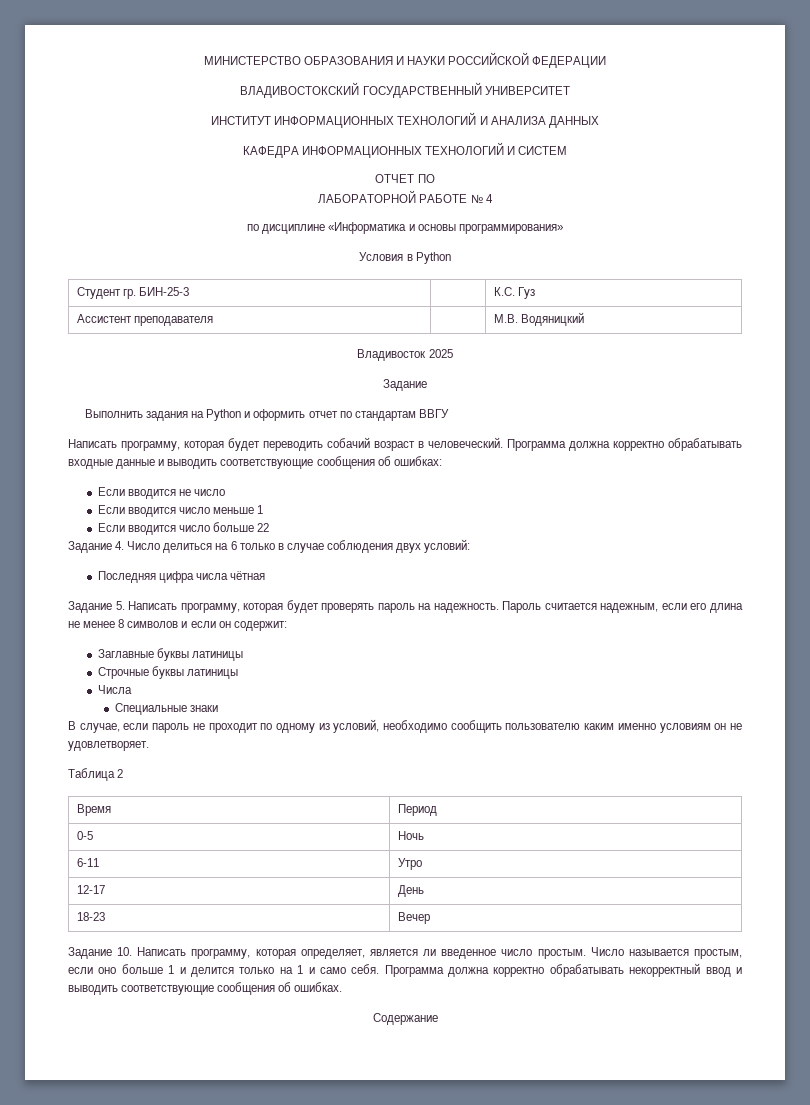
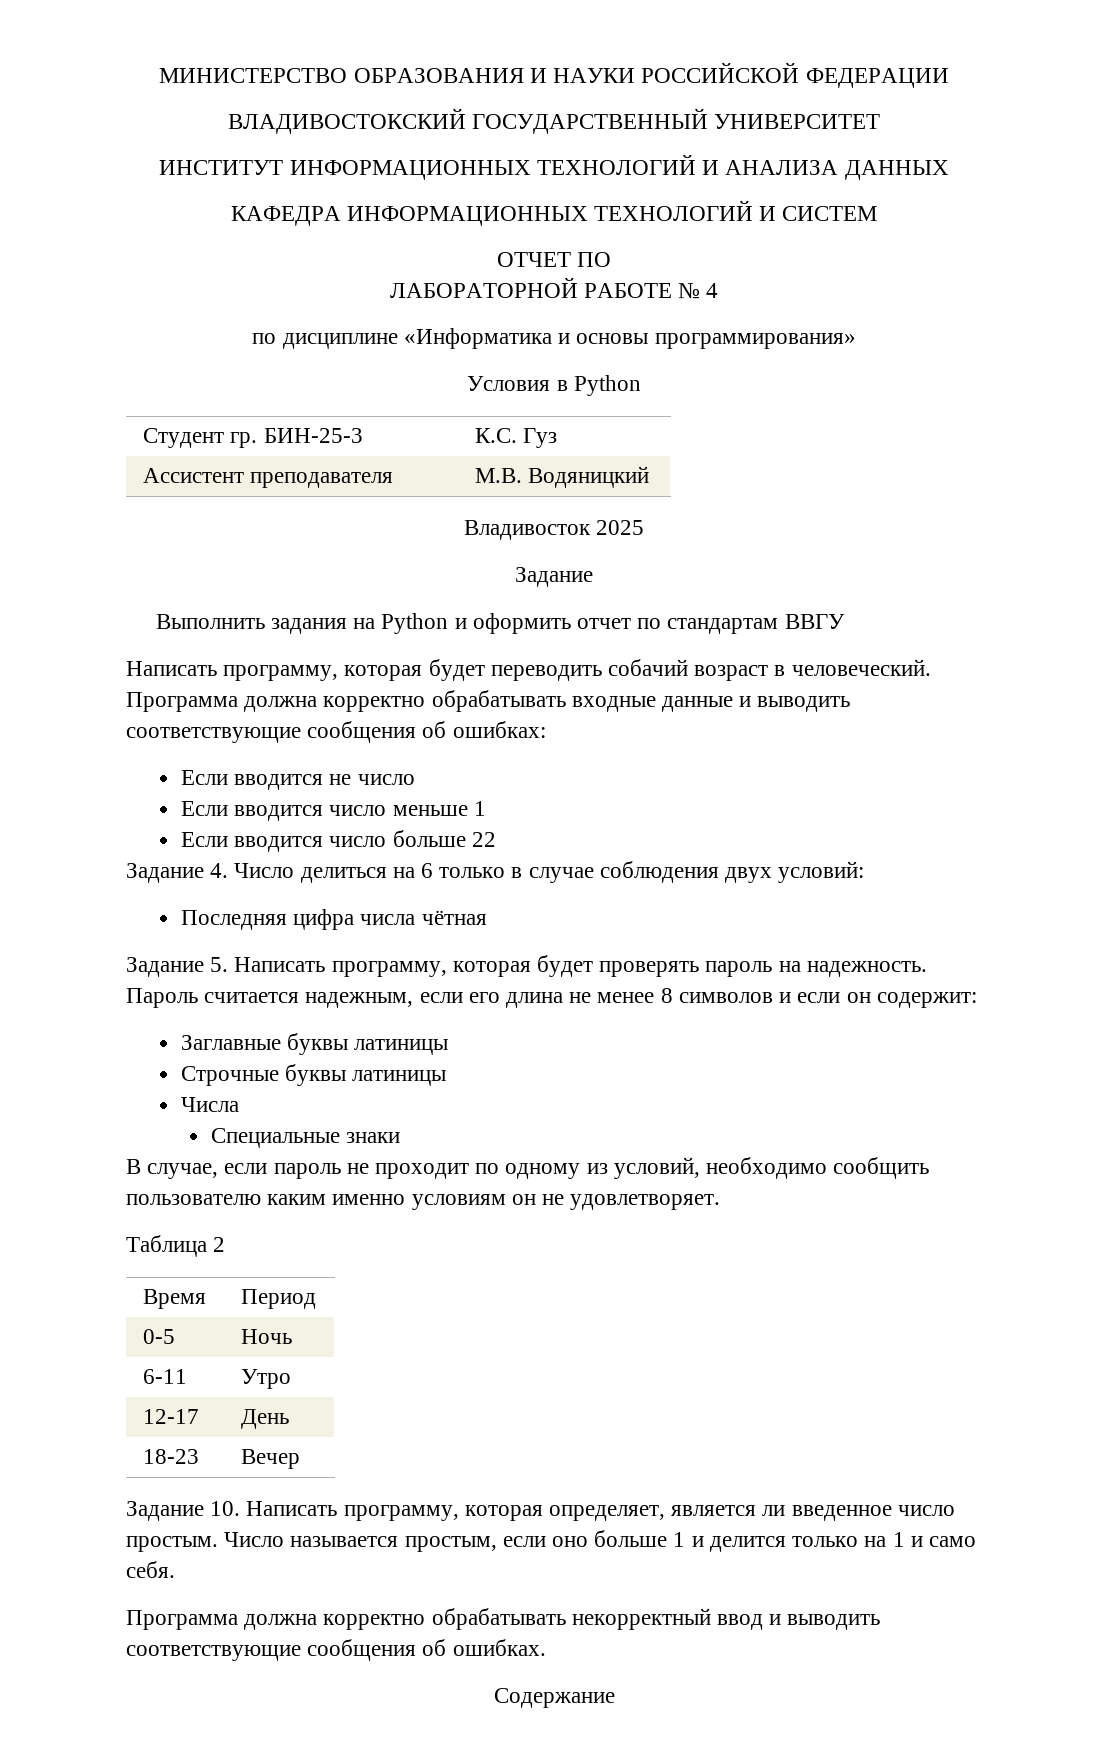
(380, 969) none -> (175, 1569) //

